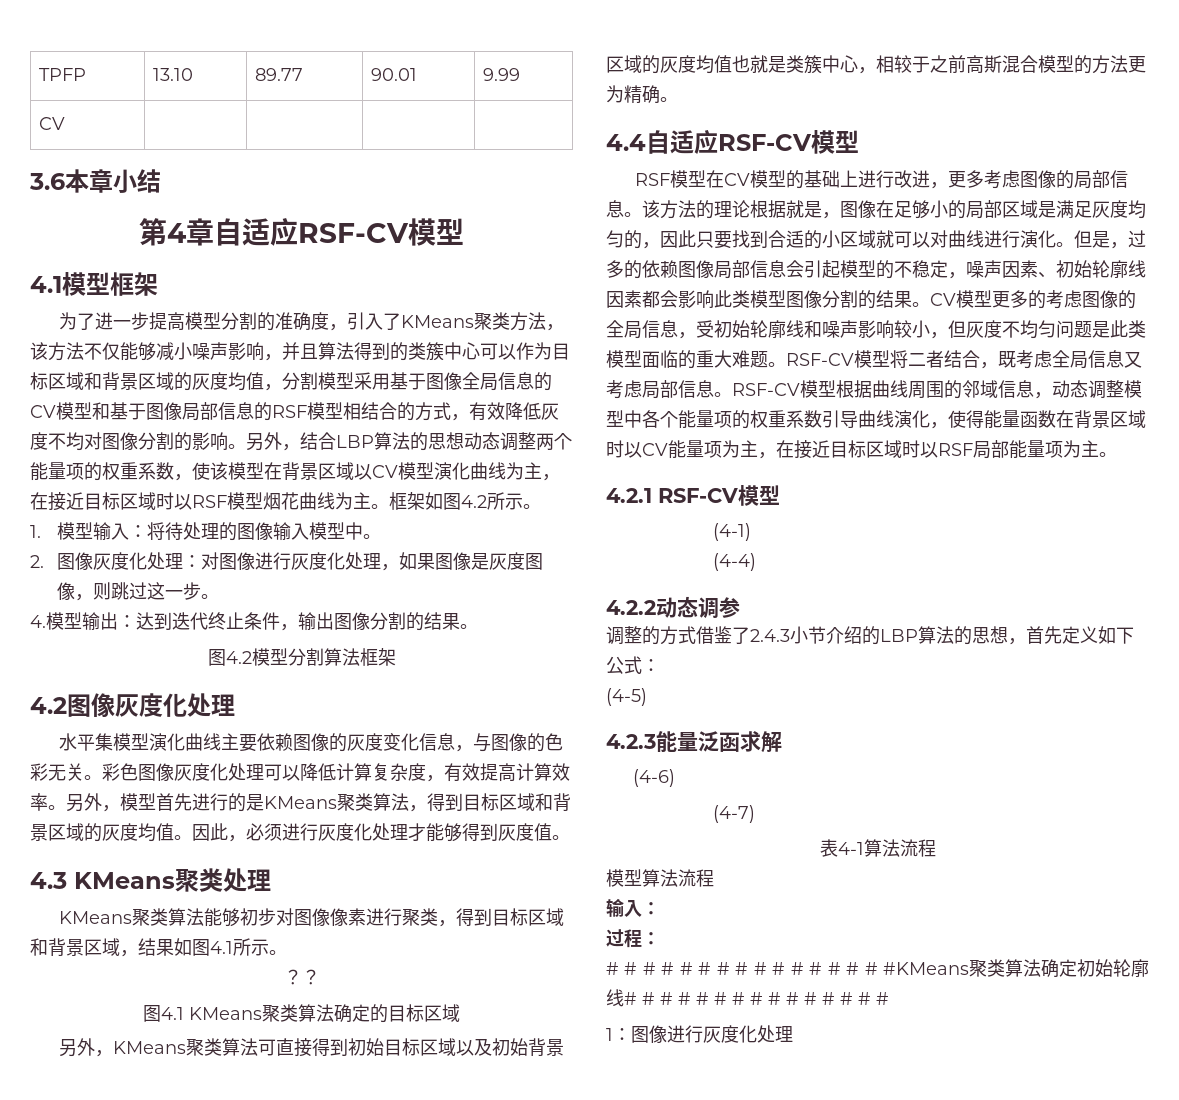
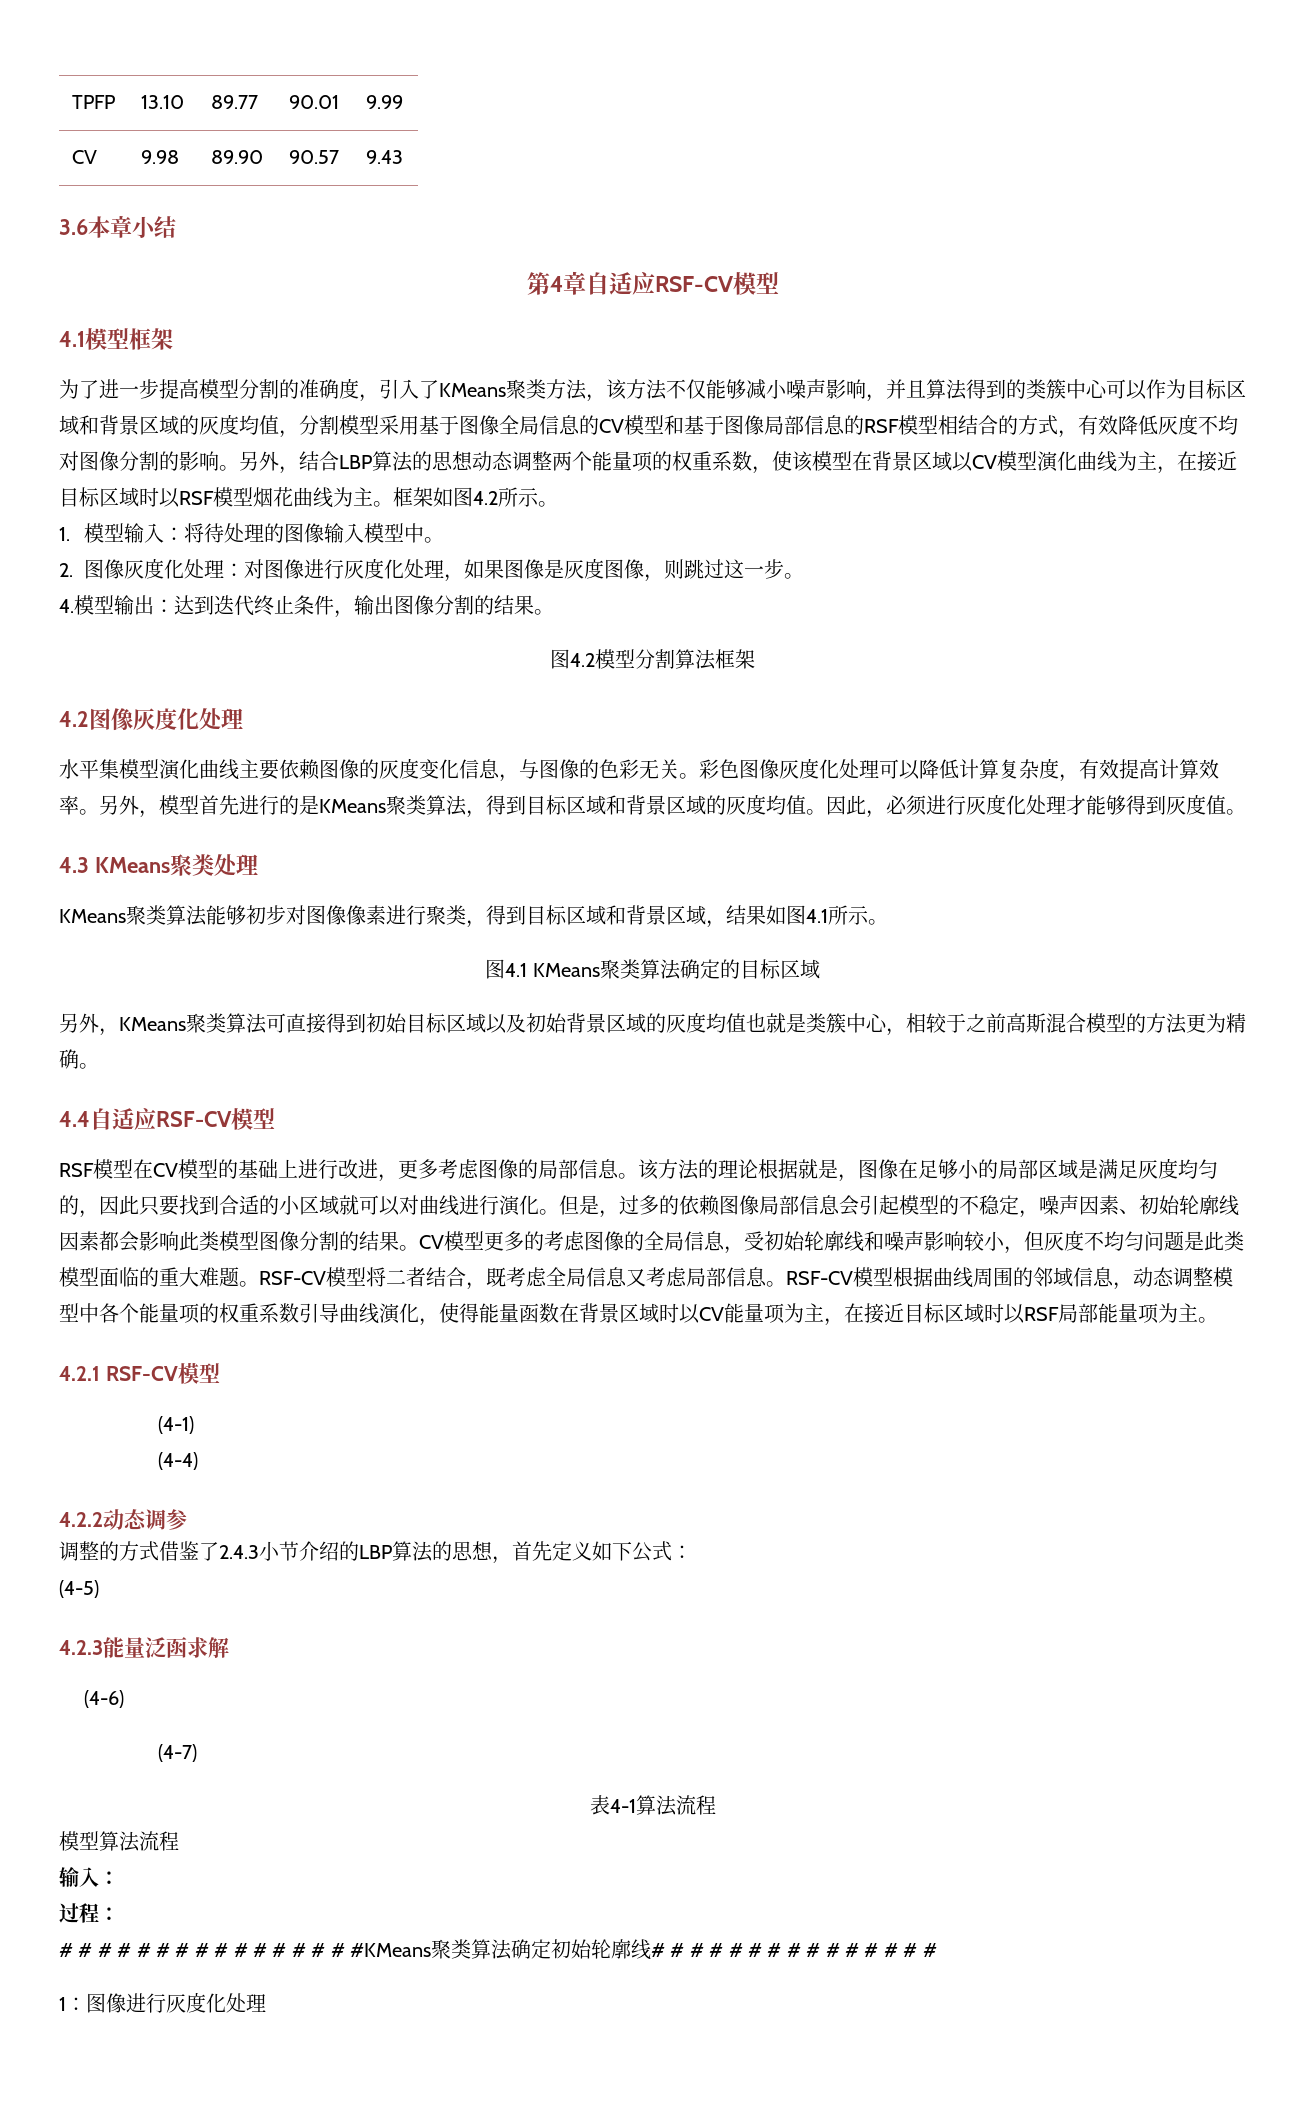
(66, 123) | | | -> [140,150,179,164] [210,150,263,164] [288,150,339,164] [365,150,403,164] 9.98 | 89.90 | 90.57 | 9.43
[283,969,320,985] // ？？ -> (888, 922) none

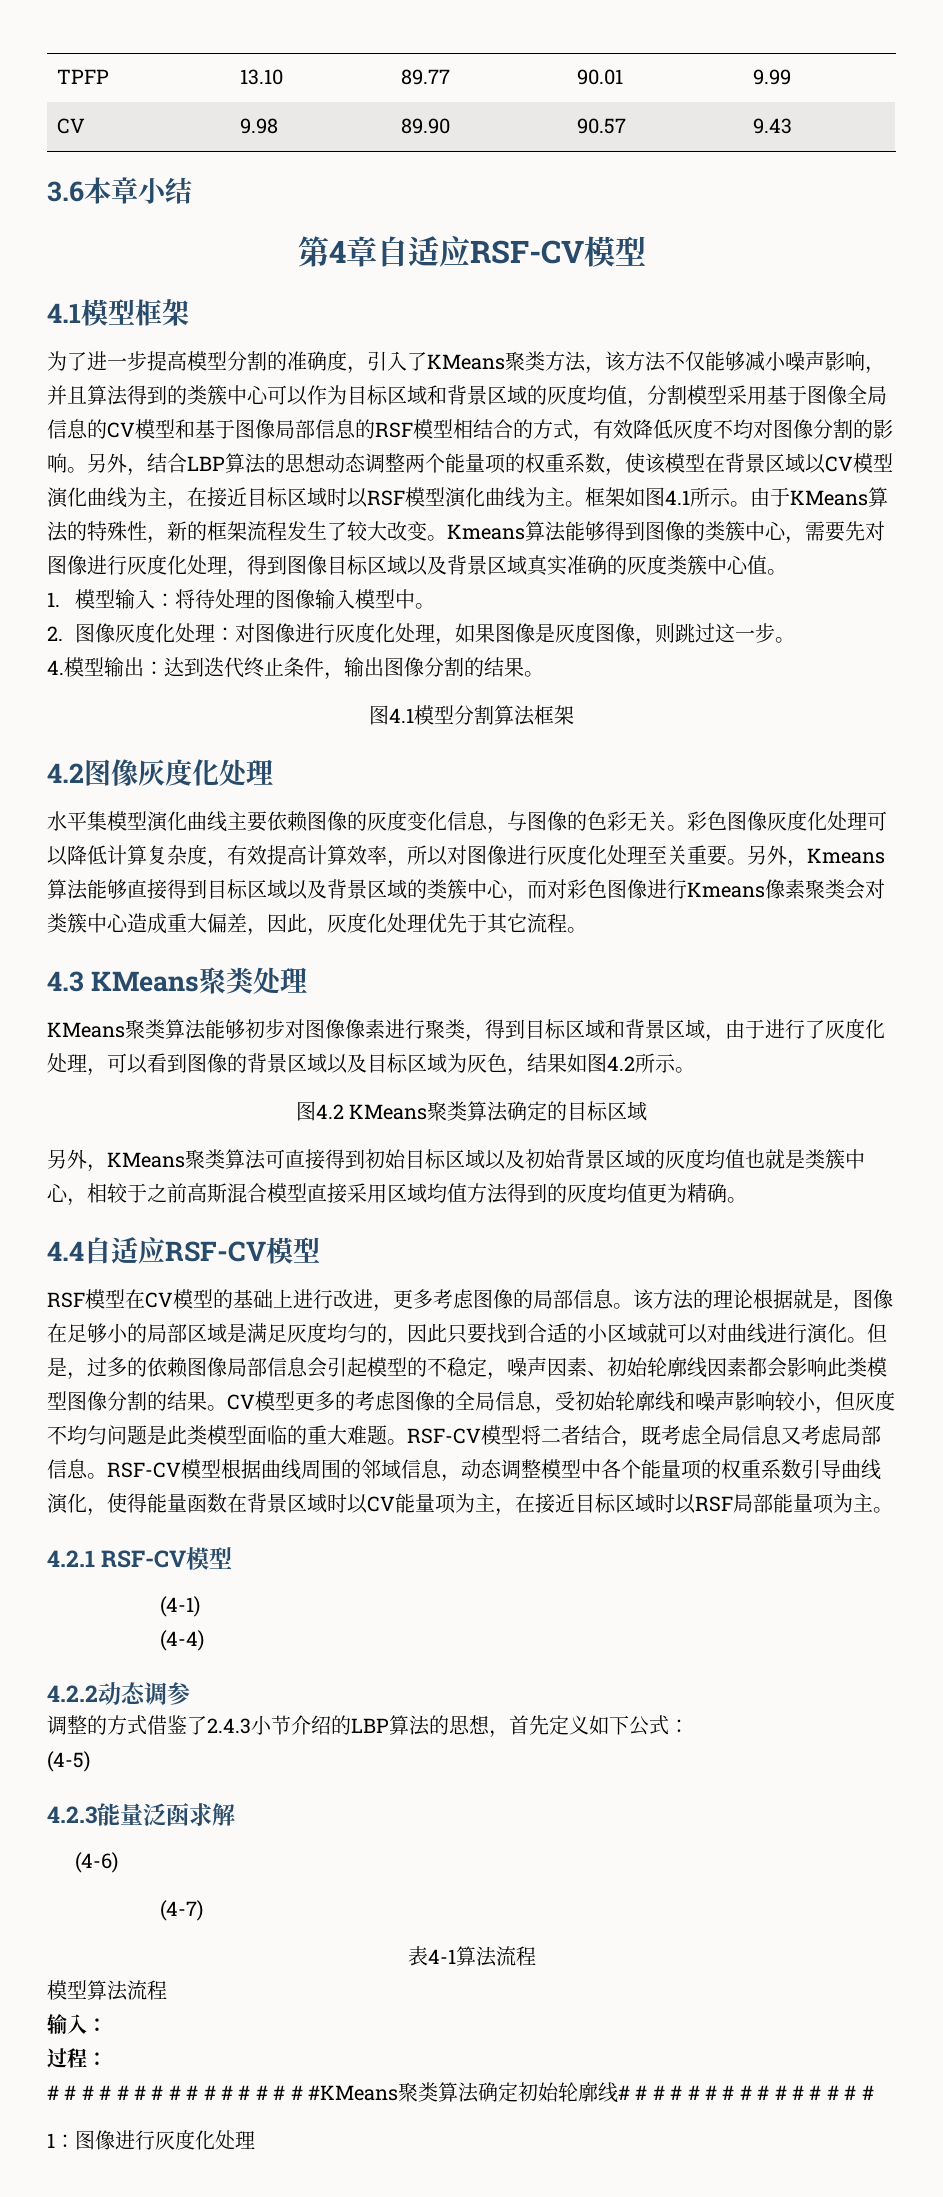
[253,487,293,507] 烟花 -> [445,487,485,508] 演化
[473,487,558,507] 4.2所示。 -> [665,487,888,507] [47,521,885,544] [47,554,787,578] 4.1所示。由于KMeans算法的特殊性，新的框架流程发生了较大改变。Kmeans算法能够得到图像的类簇中心，需要先对图像进行灰度化处理，得到图像目标区域以及背景区域真实准确的灰度类簇中心值。
[570,653,595,667] 4.2 -> [389,708,414,723] 4.1
[79,794,1226,818] 。另外，模型首先进行的是KMeans聚类算法，得到目标区域和背景区域的灰度均值。因此，必须进行灰度化处理才能够得到灰度值 -> [387,844,885,868] [47,879,885,902] [47,912,567,936] ，所以对图像进行灰度化处理至关重要。另外，Kmeans算法能够直接得到目标区域以及背景区域的类簇中心，而对彩色图像进行Kmeans像素聚类会对类簇中心造成重大偏差，因此，灰度化处理优先于其它流程
(726, 924) none -> [725,1018,885,1039] [47,1053,527,1076] 由于进行了灰度化处理，可以看到图像的背景区域以及目标区域为灰色，
[806,909,828,923] 4.1 -> [607,1056,635,1071] 4.2
[505,963,528,977] 4.1 -> [315,1104,344,1119] 4.2
[1126,1013,1187,1034] 的方法 -> [307,1182,647,1204] 直接采用区域均值方法得到的灰度均值

